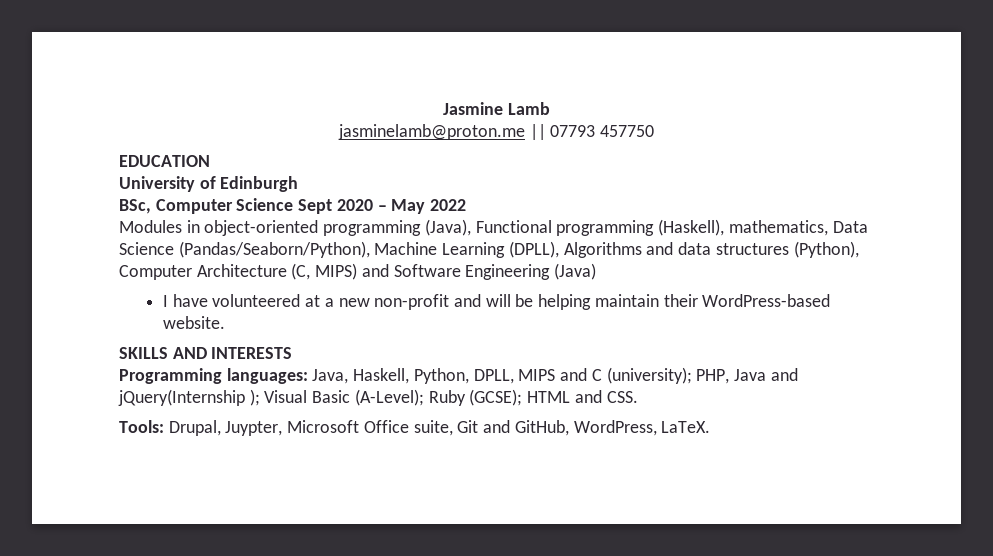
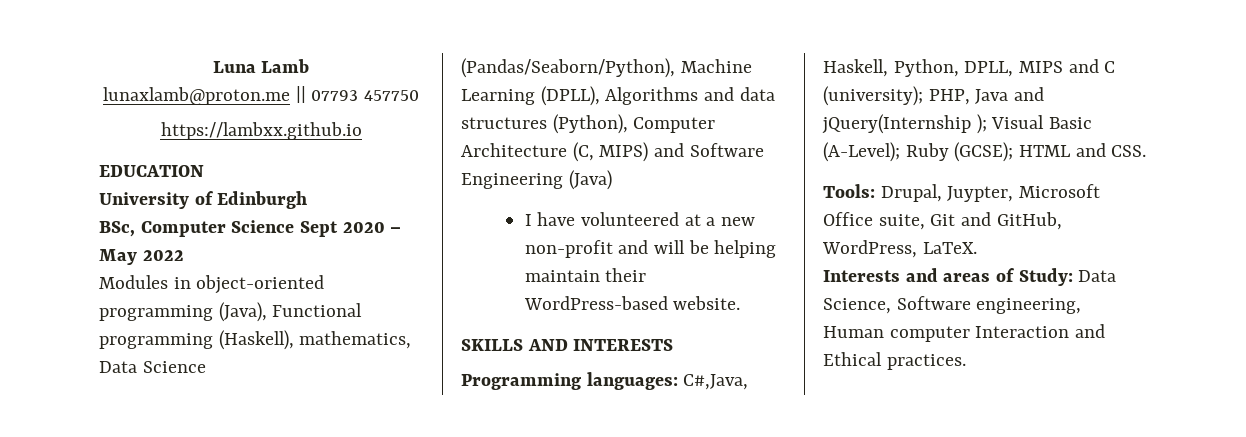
[443,102,504,115] Jasmine -> [212,61,256,73] Luna
[337,124,525,140] jasminelamb@proton.me -> [102,87,290,105] lunaxlamb@proton.me
(655, 131) none -> [160,122,362,140] // https://lambxx.github.io
[312,369,349,384] Java, -> [683,374,749,390] C#,Java,
(711, 427) none -> [823,268,1117,286] [823,296,1082,314] [823,324,1106,342] [823,352,966,370] // Interests and areas of Study: Data Science, Software engineering, Human computer Interaction and Ethical practices.

